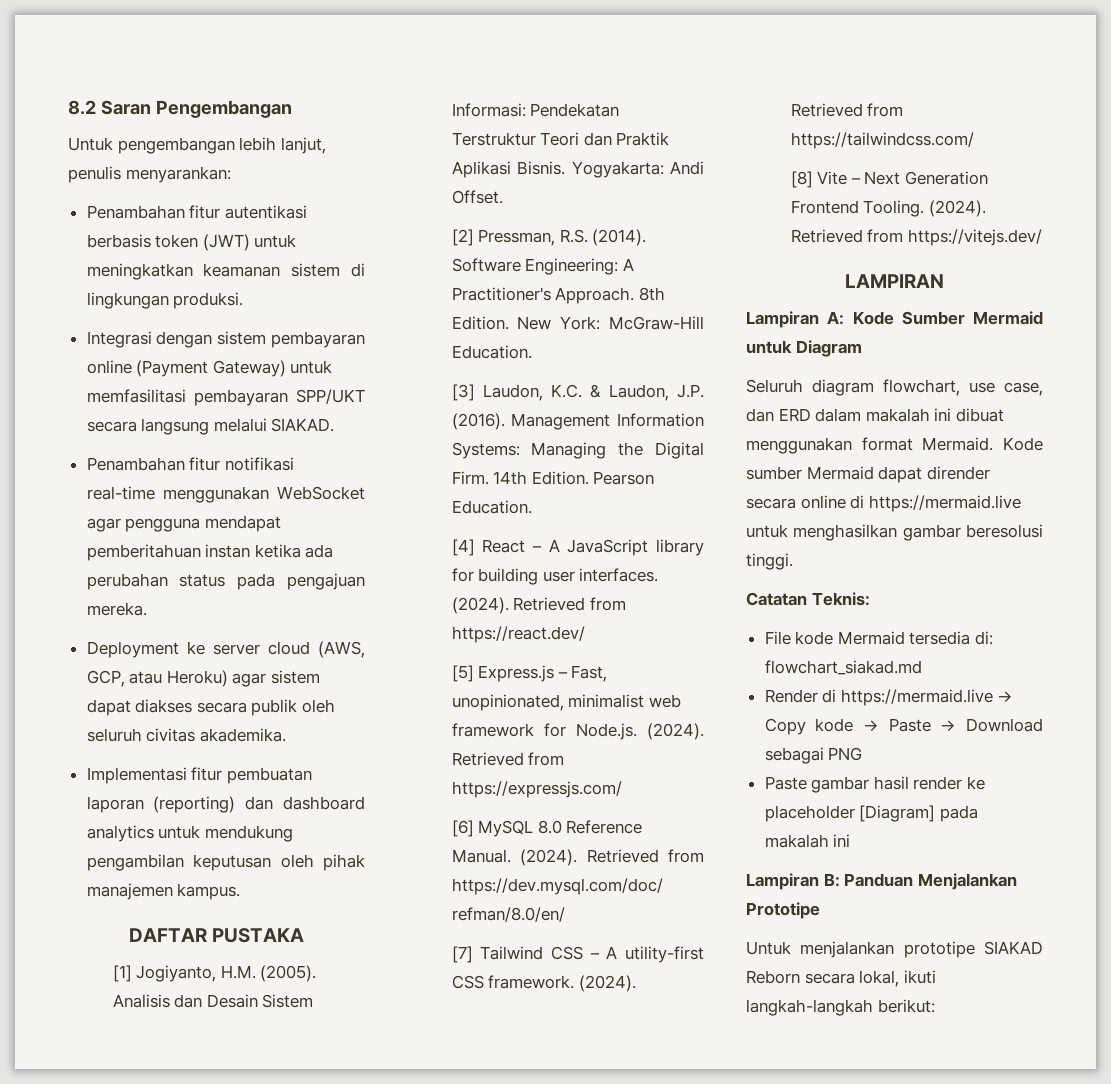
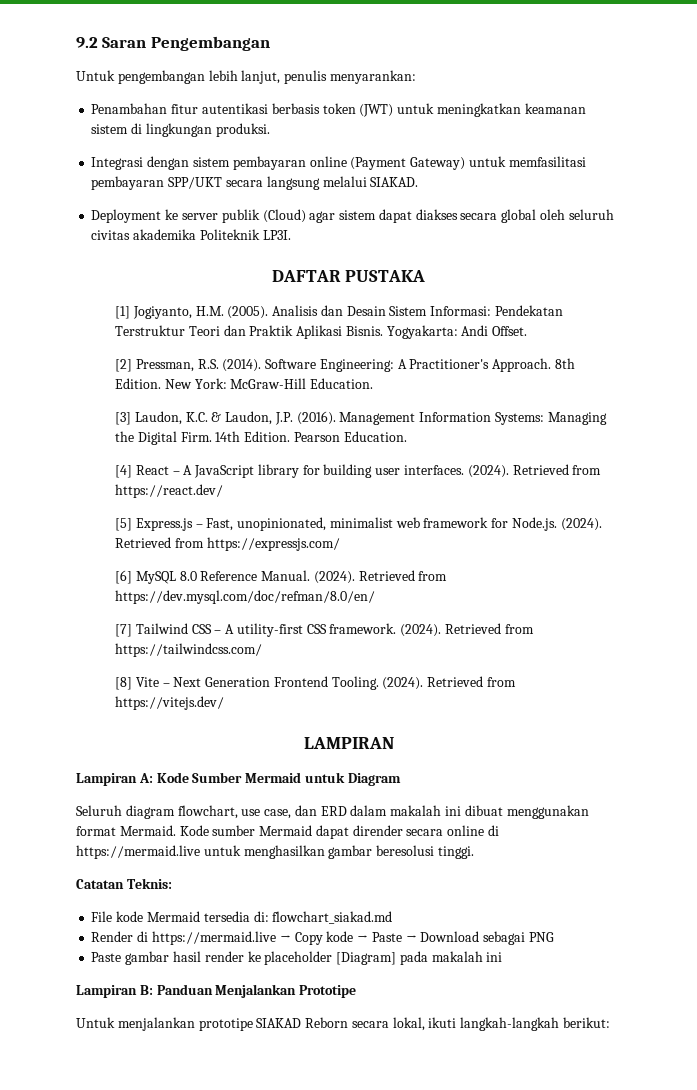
[68,100,96,115] 8.2 -> [76,37,98,48] 9.2
[86,457,294,471] [86,486,365,503] [86,515,281,532] [86,544,334,561] [86,573,366,590] [86,602,147,616] [86,641,365,658] [86,670,228,687] Penambahan fitur notifikasi real-time menggunakan WebSocket agar pengguna mendapat pemberitahuan instan ketika ada perubahan status pada pengajuan mereka. // Deployment ke server cloud (AWS, GCP, atau Heroku) -> [91,209,306,223] Deployment ke server publik (Cloud)
[251,699,298,716] publik -> [501,209,537,223] global
[199,728,286,742] [86,767,312,784] [86,796,366,813] [86,825,293,842] [86,854,365,871] [86,883,241,900] akademika. // Implementasi fitur pembuatan laporan (reporting) dan dashboard analytics untuk mendukung pengambilan keputusan oleh pihak manajemen kampus. -> [133,229,291,240] akademika Politeknik LP3I.

